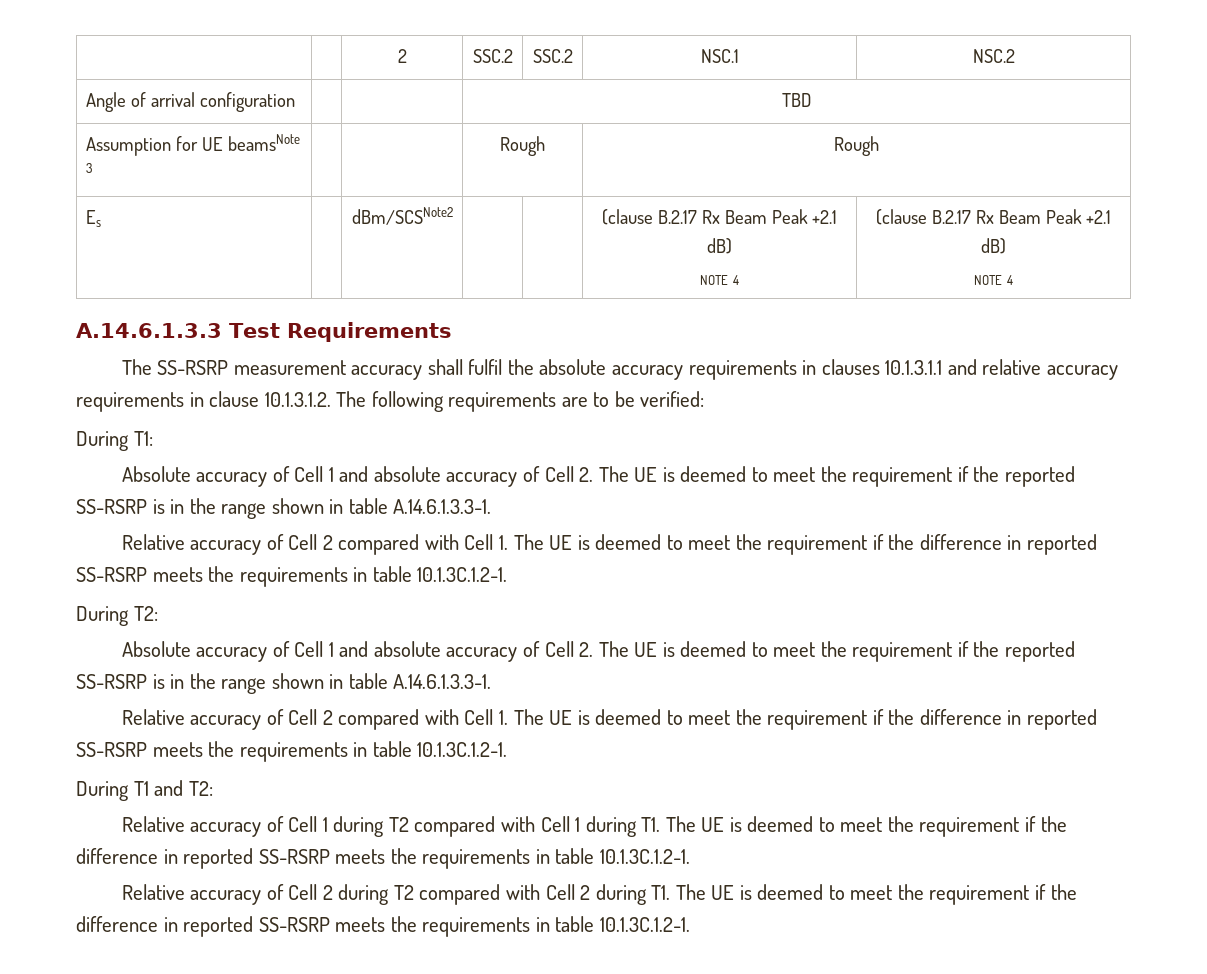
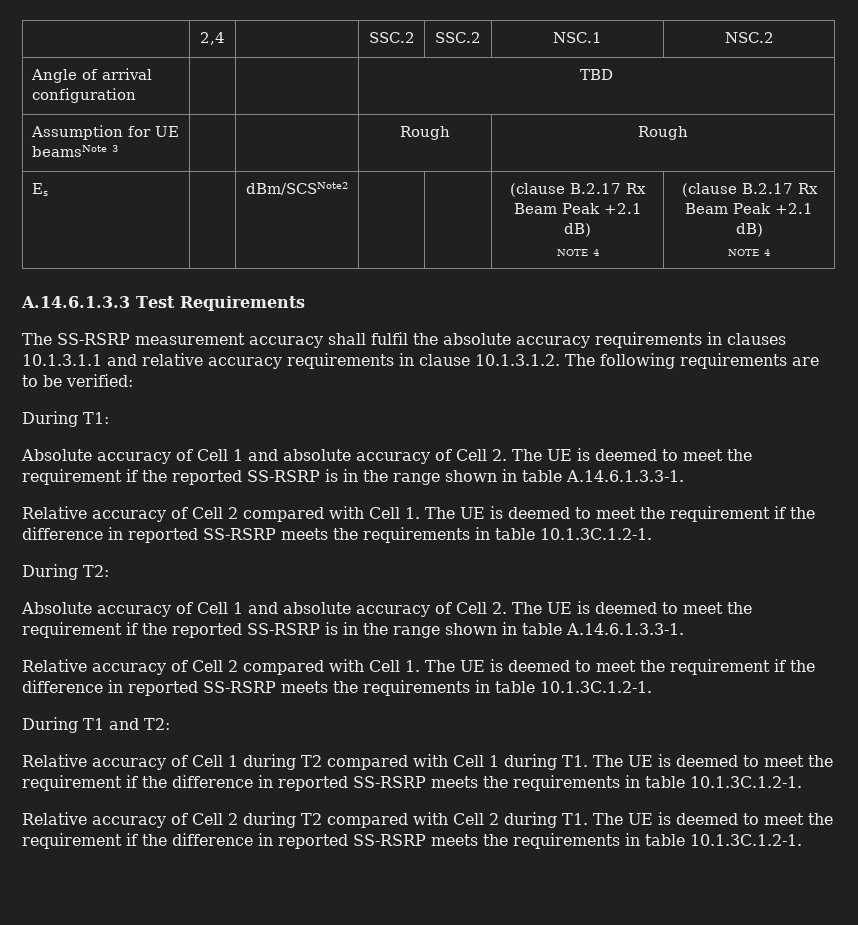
[397,49,407,63] | | 2 -> [200,32,225,45] | 2,4 |

